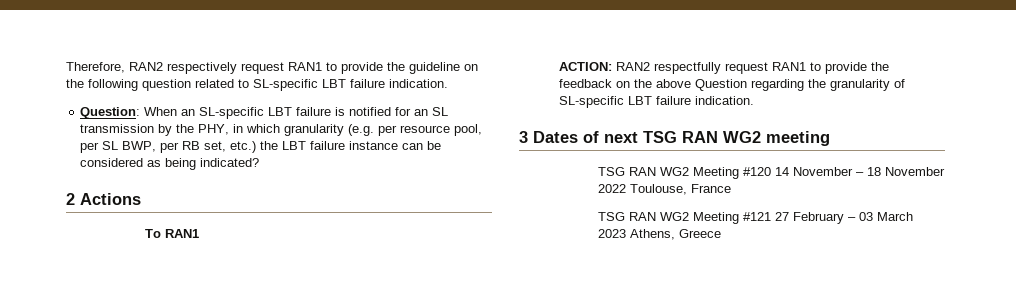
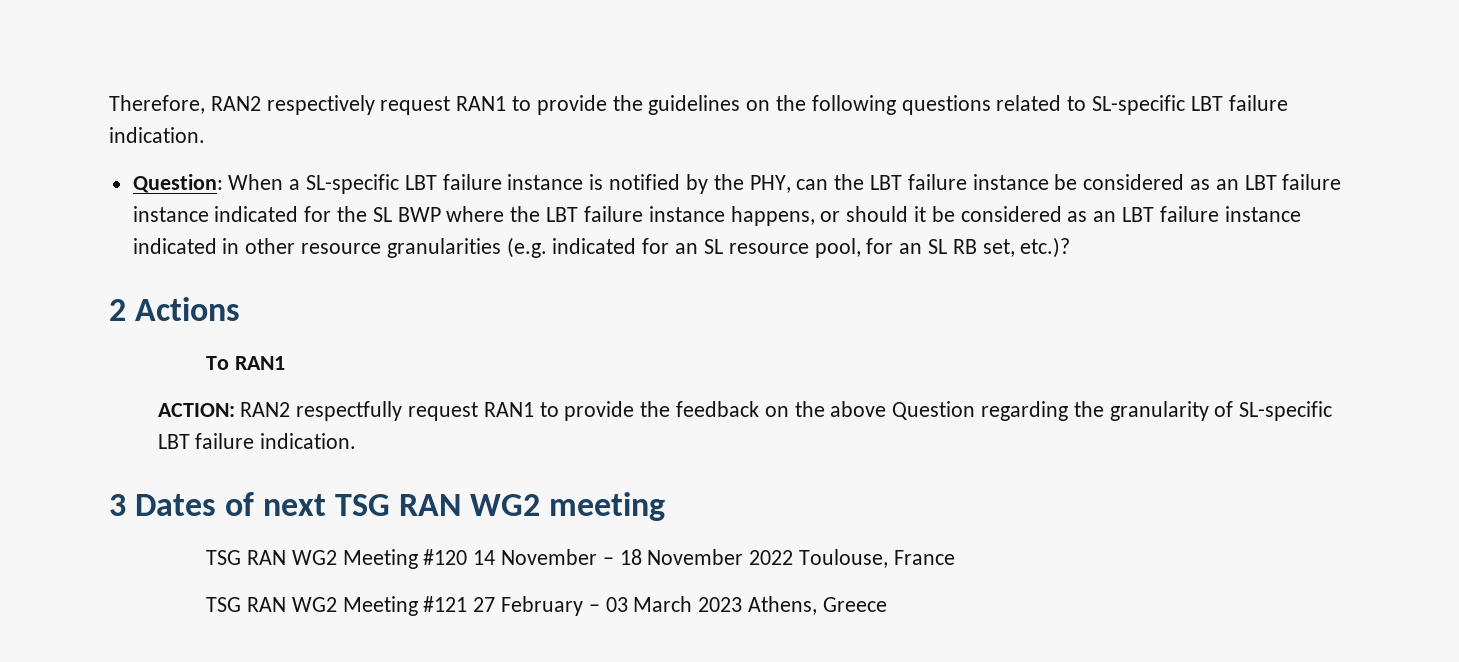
[409,62,460,74] guideline -> [648,95,741,115] guidelines
[142,79,191,91] question -> [901,95,991,115] questions
[181,107,332,119] an SL-specific LBT failure -> [289,174,584,194] a SL-specific LBT failure instance
[395,107,449,116] [80,124,483,136] [80,141,442,153] [80,158,260,170] for an SL transmission by the PHY, in which granularity (e.g. per resource pool, per SL BWP, per RB set, etc.) the LBT failure instance can be considered as being indicated? -> [685,174,1342,194] [132,206,1301,226] [132,237,1071,258] by the PHY, can the LBT failure instance be considered as an LBT failure instance indicated for the SL BWP where the LBT failure instance happens, or should it be considered as an LBT failure instance indicated in other resource granularities (e.g. indicated for an SL resource pool, for an SL RB set, etc.)?

